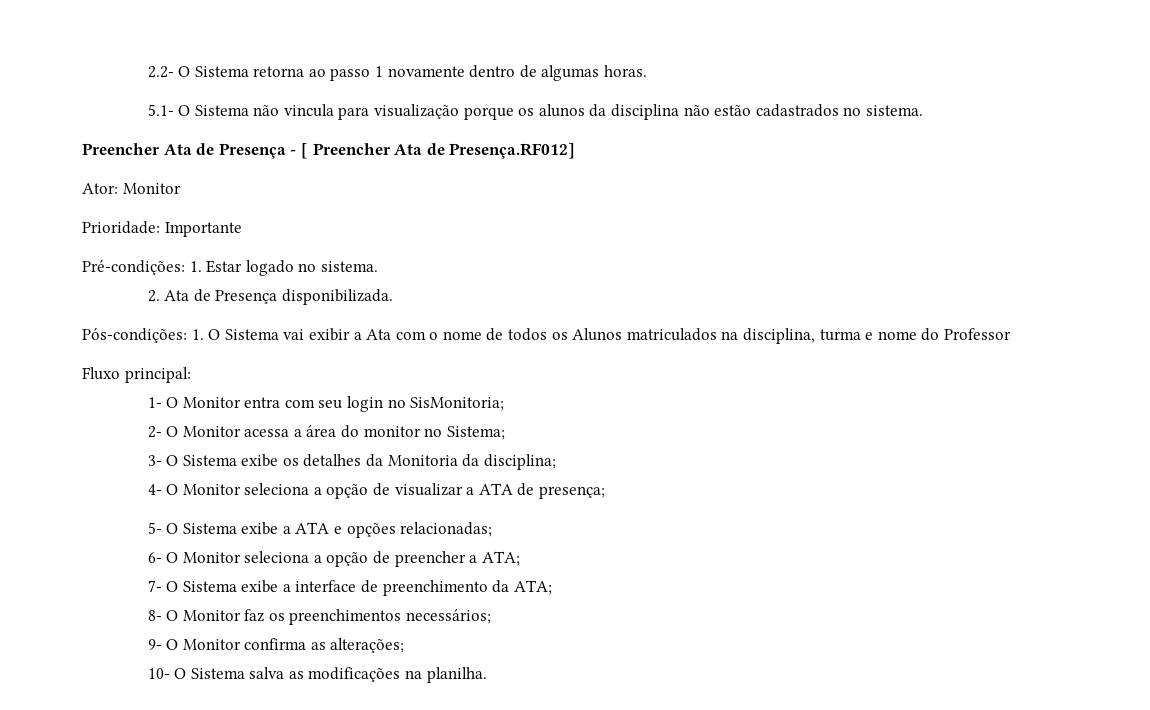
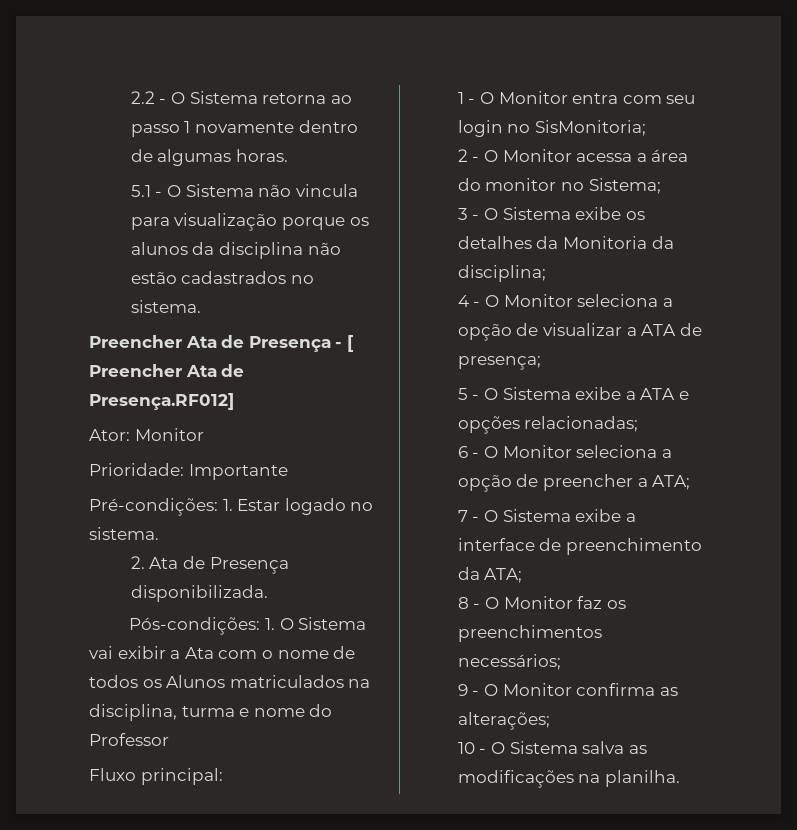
[147,66,174,78] 2.2- -> [130,91,167,104] 2.2 -
[147,104,174,116] 5.1- -> [130,185,163,197] 5.1 -
[147,397,162,408] 1- -> [457,92,476,104] 1 -
[147,426,162,438] 2- -> [457,149,480,162] 2 -
[147,455,162,466] 3- -> [457,208,480,220] 3 -
[147,484,162,495] 4- -> [457,295,481,307] 4 -
[147,522,162,534] 5- -> [457,388,480,400] 5 -
[147,552,162,563] 6- -> [457,446,480,458] 6 -
[147,580,162,592] 7- -> [457,510,480,522] 7 -
[147,610,162,621] 8- -> [457,597,481,609] 8 -
[147,639,162,650] 9- -> [457,684,480,696] 9 -
[147,668,170,679] 10- -> [457,742,487,754] 10 -

